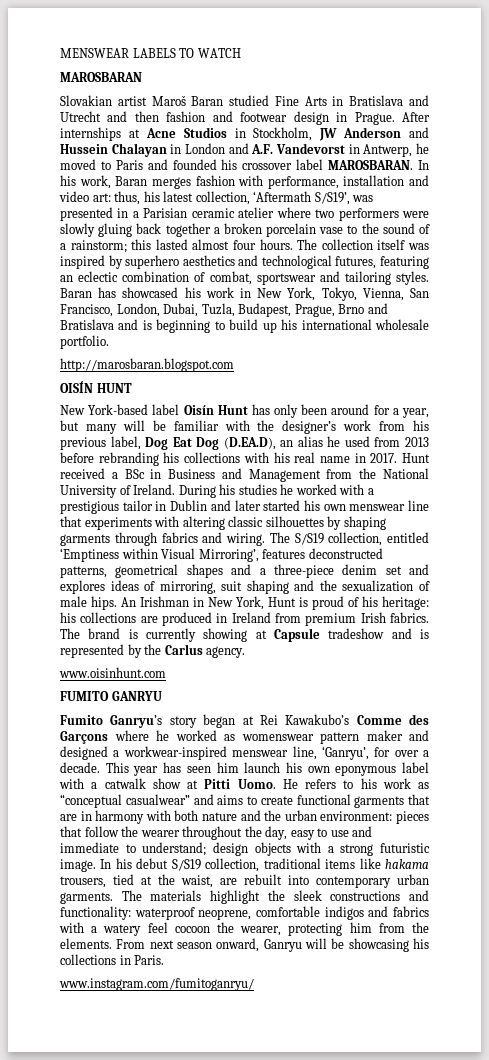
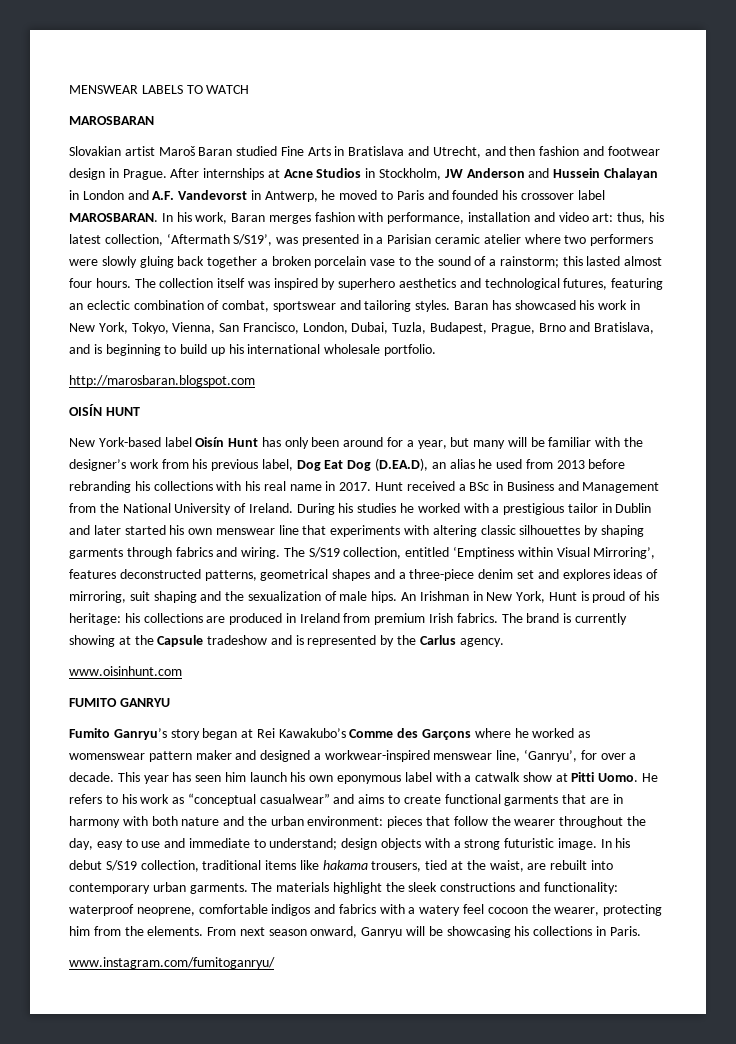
[60,111,101,122] Utrecht -> [432,146,481,158] Utrecht,
[60,319,114,330] Bratislava -> [594,322,655,334] Bratislava,
(267, 634) none -> [134,635,154,645] the

